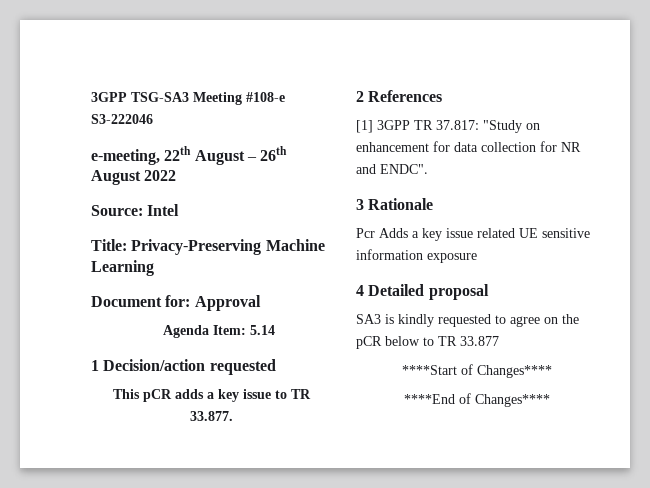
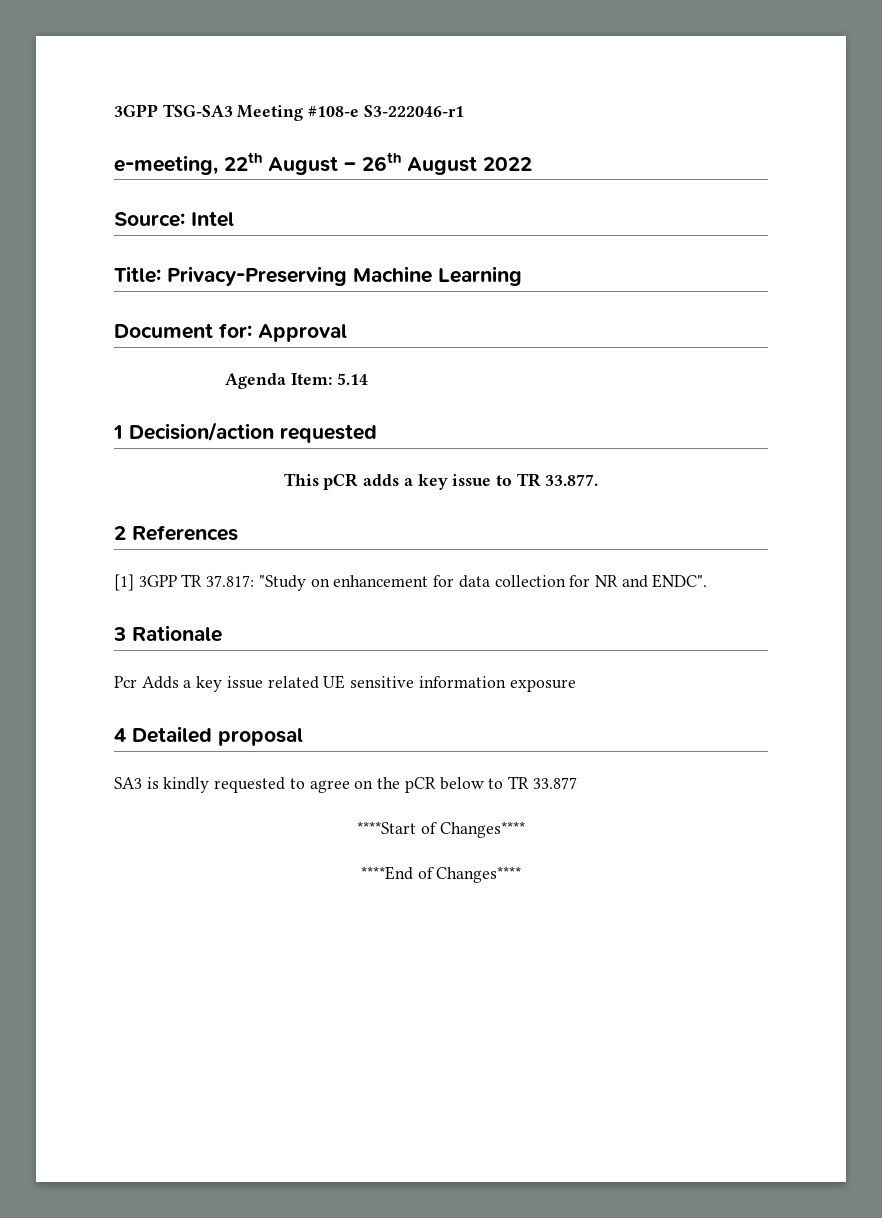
[91,114,153,124] S3-222046 -> [363,105,464,117] S3-222046-r1

